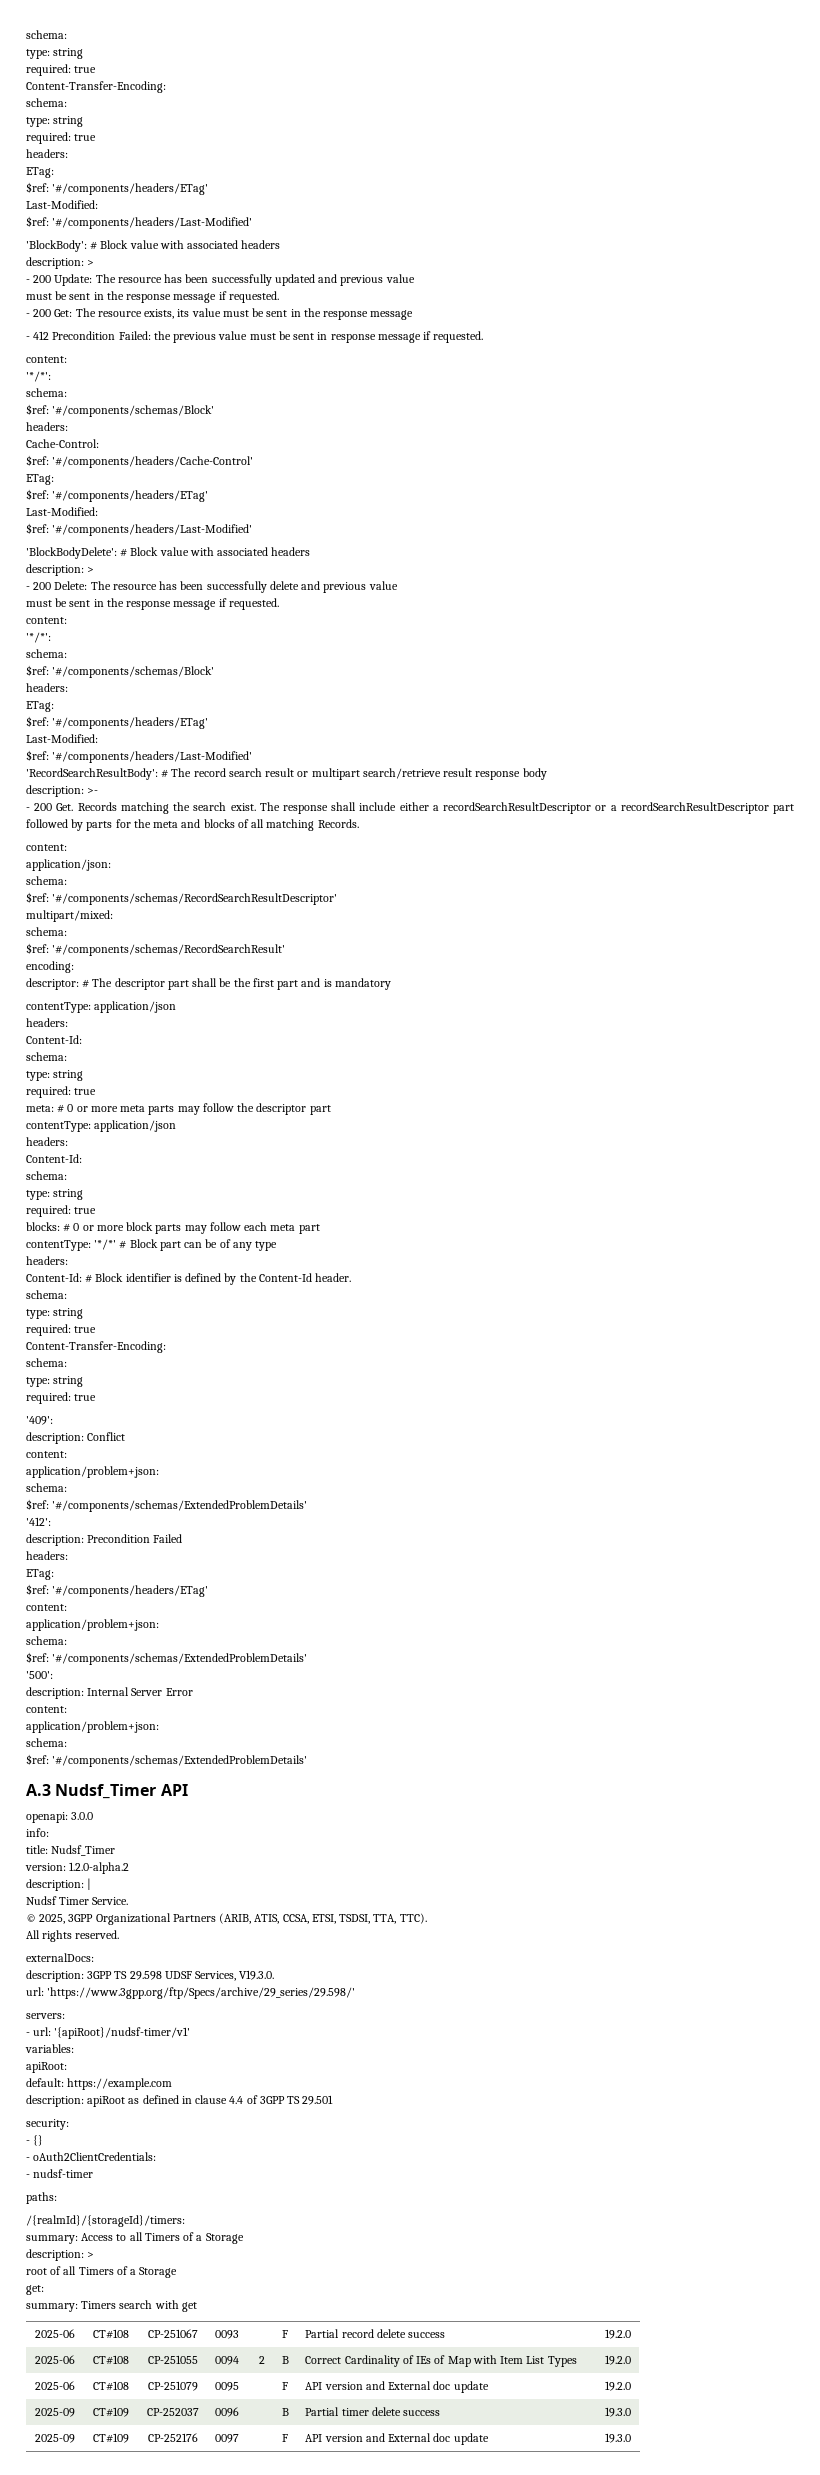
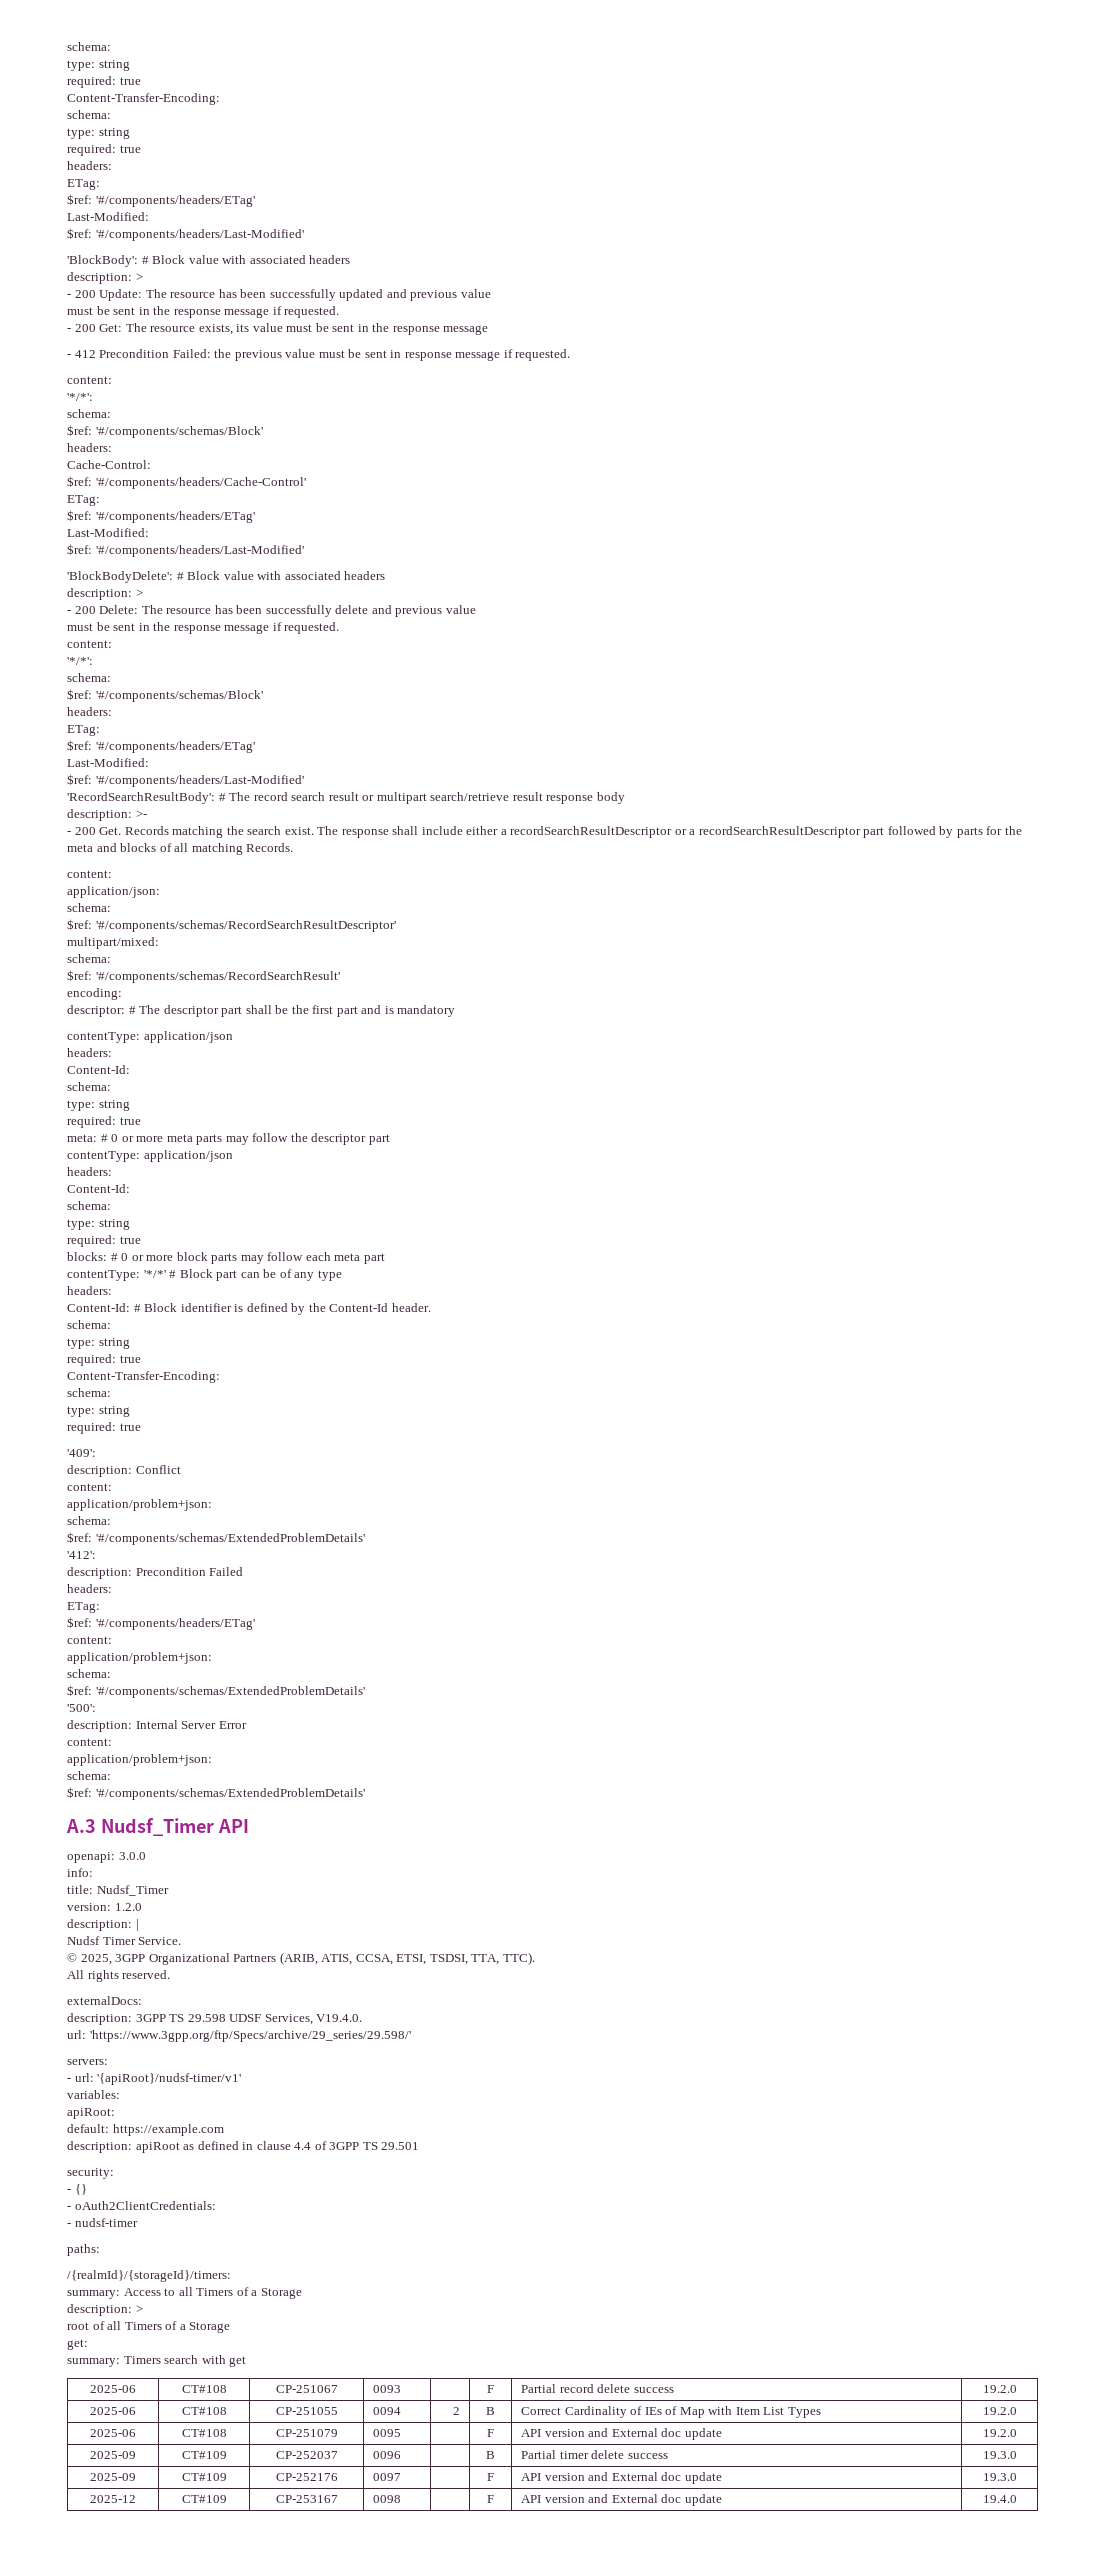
[69,1862,130,1874] 1.2.0-alpha.2 -> [114,1903,142,1911] 1.2.0
[239,1970,275,1980] V19.3.0. -> [316,2014,363,2022] V19.4.0.
(631, 2438) none -> [90,2495,136,2503] [181,2495,227,2503] [275,2495,338,2503] [373,2495,402,2503] [487,2495,494,2503] [521,2494,722,2506] [982,2495,1017,2503] // 2025-12 | CT#109 | CP-253167 | 0098 | | F | API version and External doc update | 19.4.0

